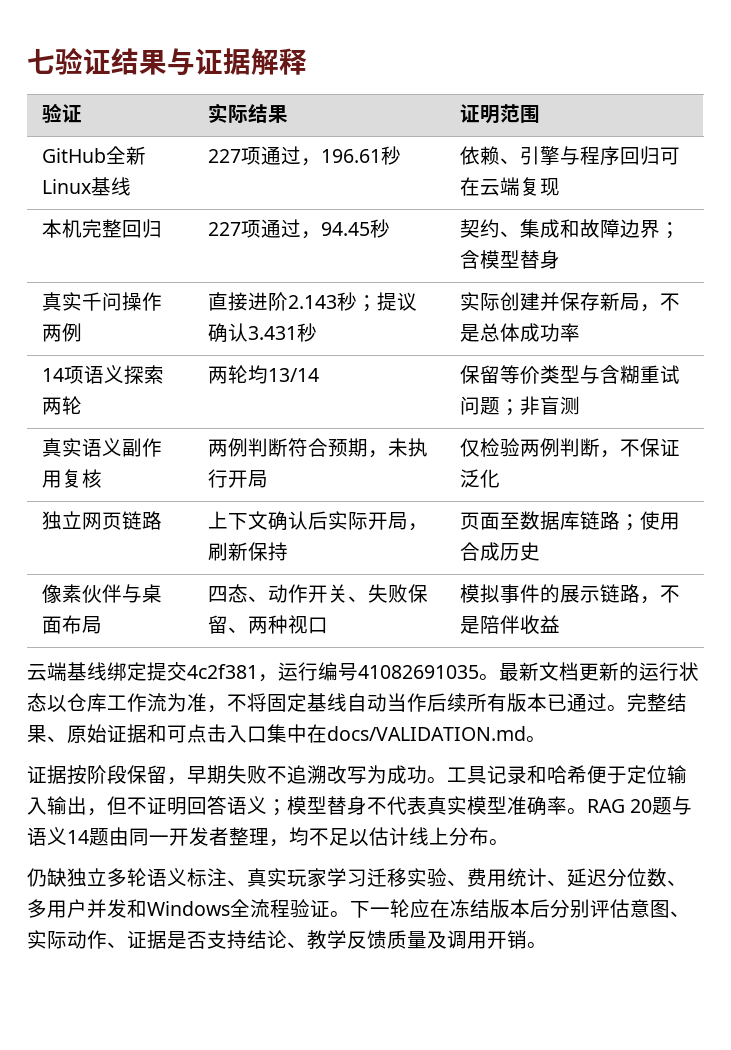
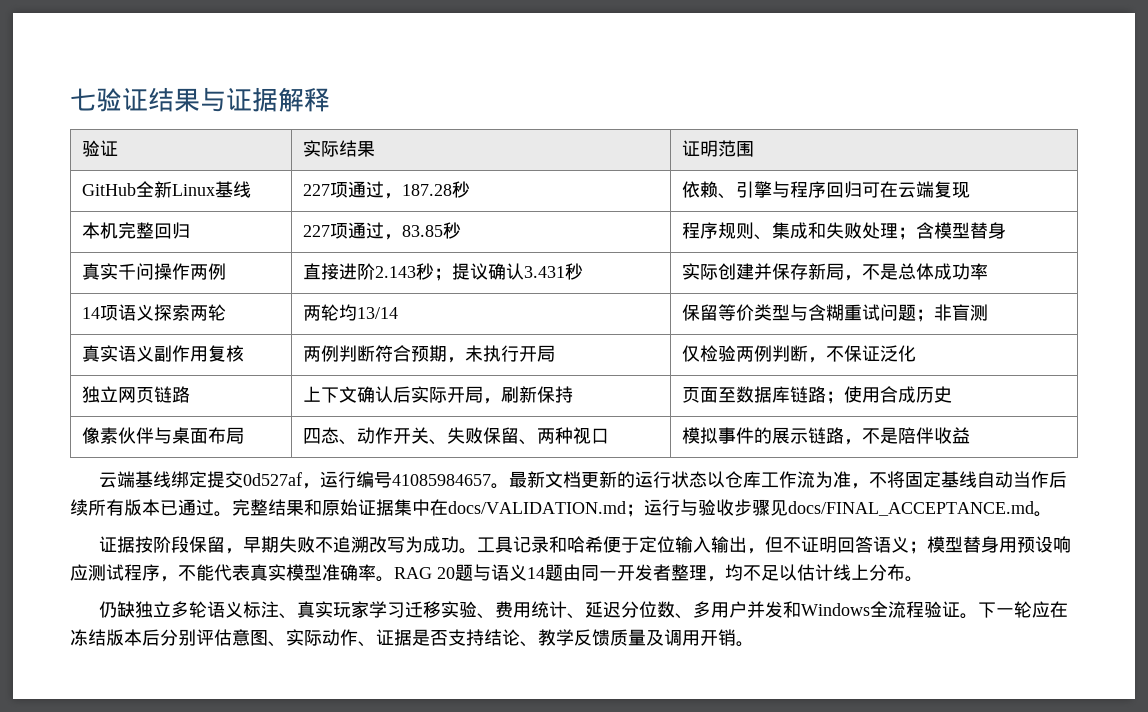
[321,149,382,163] 196.61 -> [402,184,453,196] 187.28
[321,219,391,238] [460,219,661,238] 94.45秒 | 契约、集成和故障边界 -> [402,222,462,239] [682,222,899,240] 83.85秒 | 程序规则、集成和失败处理
[187,664,258,679] 4c2f381 -> [243,472,303,486] 0d527af
[358,665,479,679] 41082691035 -> [392,474,492,486] 41085984657
[47,736,67,742] 、 -> [304,499,322,516] 和
[147,724,526,743] 和可点击入口集中在docs/VALIDATION.md -> [394,499,1034,517] 集中在docs/VALIDATION.md；运行与验收步骤见docs/FINAL_ACCEPTANCE.md
[367,797,387,815] 不 -> [999,536,1072,553] [70,564,214,582] 用预设响应测试程序，不能

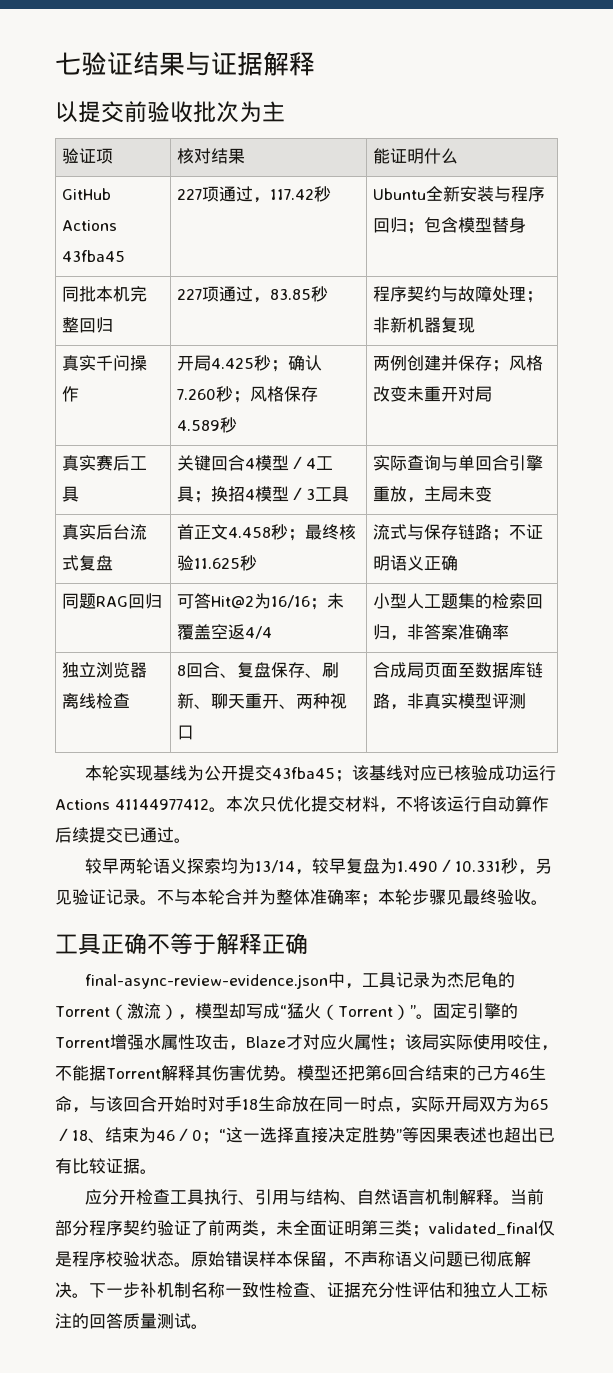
[82,140,119,157] [303,140,340,157] // 验证 | 实际 -> [55,101,285,123] [62,148,114,164] [177,148,212,164] // 以提交前验收批次为主 // 验证项 | 核对
[682,140,755,157] 证明范围 -> [373,148,459,164] 能证明什么
[136,181,252,198] [303,181,471,199] [682,181,971,199] 全新Linux基线 | 227项通过，187.28秒 | 依赖、引擎与程序回归可在云端复现 // -> [62,220,118,231] [62,250,126,262] [177,186,332,203] [373,186,546,202] [373,217,527,234] [62,286,97,302] Actions 43fba45 | 227项通过，117.42秒 | Ubuntu全新安装与程序回归；包含模型替身 // 同批
[718,222,1007,240] [82,263,227,280] [303,263,584,281] [682,263,989,281] [82,304,227,321] [303,304,399,321] [682,304,989,322] [82,345,245,362] [303,345,556,363] [682,345,917,363] [82,386,191,403] [303,386,574,404] [682,386,953,404] [82,427,245,444] [303,427,610,445] [682,427,971,445] [99,471,1068,489] [70,499,1052,517] [99,536,1072,554] [70,564,923,582] [99,601,1069,619] [70,629,736,647] 规则、集成和失败处理；含模型替身 // 真实千问操作两例 | 直接进阶2.143秒；提议确认3.431秒 | 实际创建并保存新局，不是总体成功率 // 14项语义探索两轮 | 两轮均13/14 | 保留等价类型与含糊重试问题；非盲测 // 真实语义副作用复核 | 两例判断符合预期，未执行开局 | 仅检验两例判断，不保证泛化 // 独立网页链路 | 上下文确认后实际开局，刷新保持 | 页面至数据库链路；使用合成历史 // 像素伙伴与桌面布局 | 四态、动作开关、失败保留、两种视口 | 模拟事件的展示链路，不是陪伴收益 // 云端基线绑定提交0d527af，运行编号41085984657。最新文档更新的运行状态以仓库工作流为准，不将固定基线自动当作后续所有版本已通过。完整结果和原始证据集中在docs/VALIDATION.md；运行与验收步骤见docs/FINAL_ACCEPTANCE.md。 // 证据按阶段保留，早期失败不追溯改写为成功。工具记录和哈希便于定位输入输出，但不证明回答语义；模型替身用预设响应测试程序，不能代表真实模型准确率。RAG 20题与语义14题由同一开发者整理，均不足以估计线上分布。 // 仍缺独立多轮语义标注、真实玩家学习迁移实验、费用统计、延迟分位数、多用户并发和Windows全流程验证。下一轮应在冻结版本后分别评估意图、实际动作、证据是否支持结论、教学反馈质量及调用开销 -> [407,286,544,303] [373,317,476,333] [62,355,148,371] [62,386,80,402] [177,355,323,372] [177,386,319,403] [177,417,238,433] [373,355,544,372] [373,386,493,402] [62,455,148,471] [62,486,80,502] [177,455,334,471] [177,486,350,503] [373,455,544,471] [373,486,493,503] [62,524,148,540] [62,555,114,571] [177,524,357,541] [177,555,258,571] [373,524,544,541] [373,555,459,571] [62,593,163,609] [177,593,345,610] [177,624,273,640] [373,593,544,609] [373,624,510,641] [62,662,148,678] [62,693,131,709] [177,662,340,678] [177,693,348,709] [177,725,195,740] [373,662,544,678] [373,693,527,710] [85,765,557,782] [55,796,549,813] [55,827,191,843] [85,858,553,875] [55,889,548,906] [55,933,308,955] [85,972,516,989] [55,1003,518,1020] [55,1034,558,1051] [55,1065,546,1081] [55,1096,549,1113] [55,1127,555,1144] [55,1158,157,1174] [85,1189,545,1205] [55,1220,555,1237] [55,1251,531,1268] [55,1282,548,1298] [55,1313,191,1329] 契约与故障处理；非新机器复现 // 真实千问操作 | 开局4.425秒；确认7.260秒；风格保存4.589秒 | 两例创建并保存；风格改变未重开对局 // 真实赛后工具 | 关键回合4模型／4工具；换招4模型／3工具 | 实际查询与单回合引擎重放，主局未变 // 真实后台流式复盘 | 首正文4.458秒；最终核验11.625秒 | 流式与保存链路；不证明语义正确 // 同题RAG回归 | 可答Hit@2为16/16；未覆盖空返4/4 | 小型人工题集的检索回归，非答案准确率 // 独立浏览器离线检查 | 8回合、复盘保存、刷新、聊天重开、两种视口 | 合成局页面至数据库链路，非真实模型评测 // 本轮实现基线为公开提交43fba45；该基线对应已核验成功运行Actions 41144977412。本次只优化提交材料，不将该运行自动算作后续提交已通过。 // 较早两轮语义探索均为13/14，较早复盘为1.490／10.331秒，另见验证记录。不与本轮合并为整体准确率；本轮步骤见最终验收。 // 工具正确不等于解释正确 // final-async-review-evidence.json中，工具记录为杰尼龟的Torrent（激流），模型却写成“猛火（Torrent）”。固定引擎的Torrent增强水属性攻击，Blaze才对应火属性；该局实际使用咬住，不能据Torrent解释其伤害优势。模型还把第6回合结束的己方46生命，与该回合开始时对手18生命放在同一时点，实际开局双方为65／18、结束为46／0；“这一选择直接决定胜势”等因果表述也超出已有比较证据。 // 应分开检查工具执行、引用与结构、自然语言机制解释。当前部分程序契约验证了前两类，未全面证明第三类；validated_final仅是程序校验状态。原始错误样本保留，不声称语义问题已彻底解决。下一步补机制名称一致性检查、证据充分性评估和独立人工标注的回答质量测试

